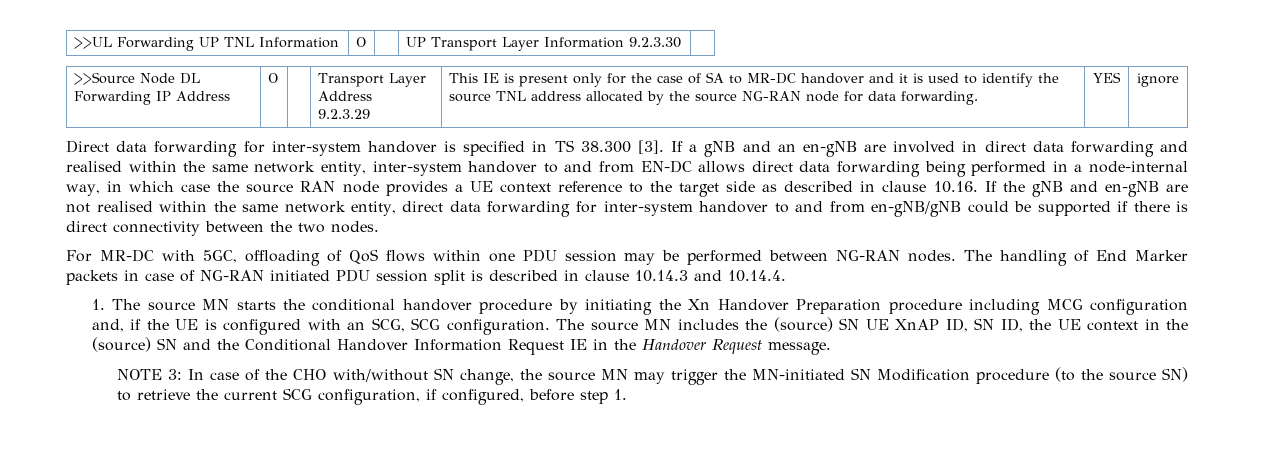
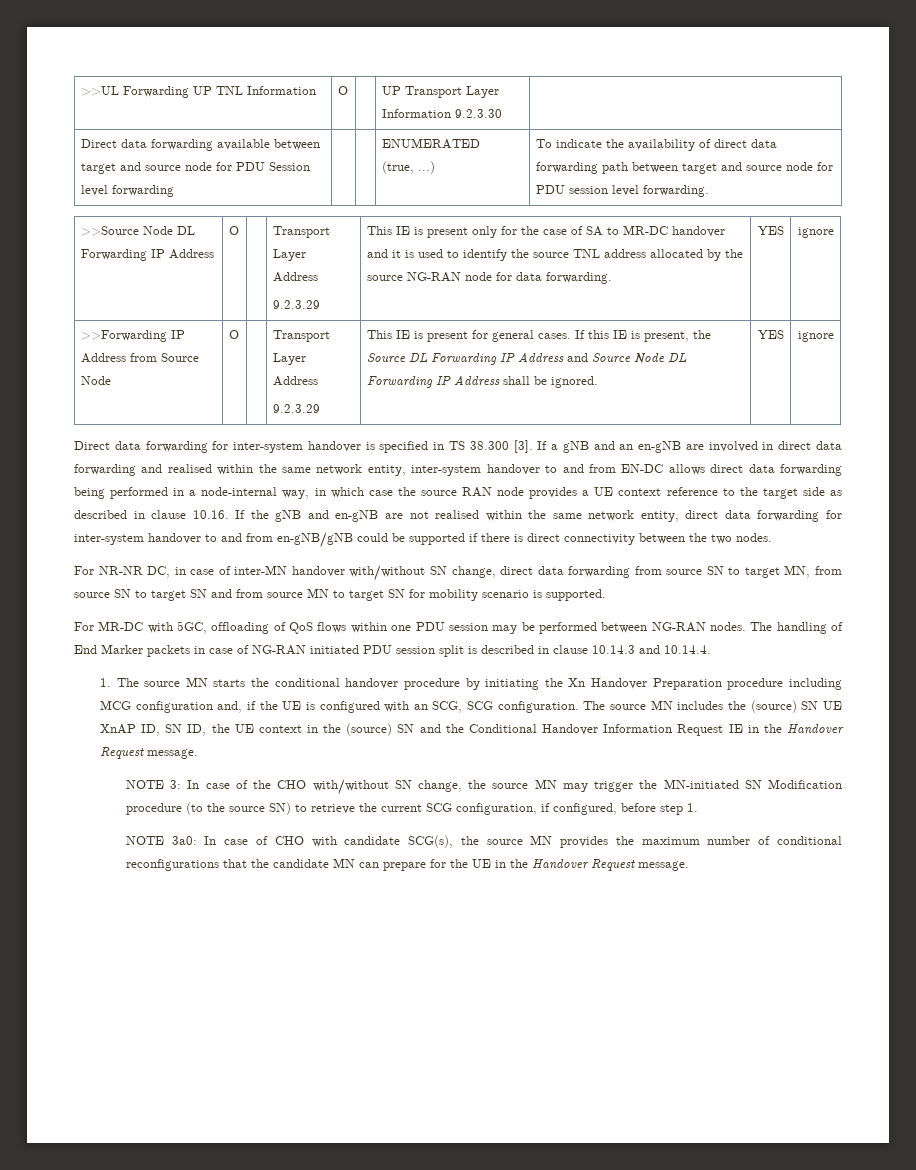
(681, 42) none -> [80,139,320,151] [80,162,310,174] [80,185,174,197] [381,138,480,149] [381,161,435,174] [535,139,777,151] [535,162,833,174] [535,185,709,197] // Direct data forwarding available between target and source node for PDU Session level forwarding | | | ENUMERATED // (true, ...) | To indicate the availability of direct data forwarding path between target and source node for PDU session level forwarding.
(1179, 80) none -> [80,330,185,342] [80,353,199,363] [80,376,111,385] [228,330,239,339] [272,330,330,342] [272,353,306,365] [272,376,318,386] [272,404,320,413] [366,330,711,342] [366,352,687,365] [366,375,598,388] [757,330,784,339] [797,331,834,342] // >>Forwarding IP Address from Source Node | O | | Transport Layer Address // 9.2.3.29 | This IE is present for general cases. If this IE is present, the Source DL Forwarding IP Address and Source Node DL Forwarding IP Address shall be ignored. | YES | ignore
(379, 227) none -> [74,565,842,581] [74,588,606,601] // For NR-NR DC, in case of inter-MN handover with/without SN change, direct data forwarding from source SN to target MN, from source SN to target SN and from source MN to target SN for mobility scenario is supported.
(628, 394) none -> [125,835,843,848] [125,858,689,871] // NOTE 3a0: In case of CHO with candidate SCG(s), the source MN provides the maximum number of conditional reconfigurations that the candidate MN can prepare for the UE in the Handover Request message.

